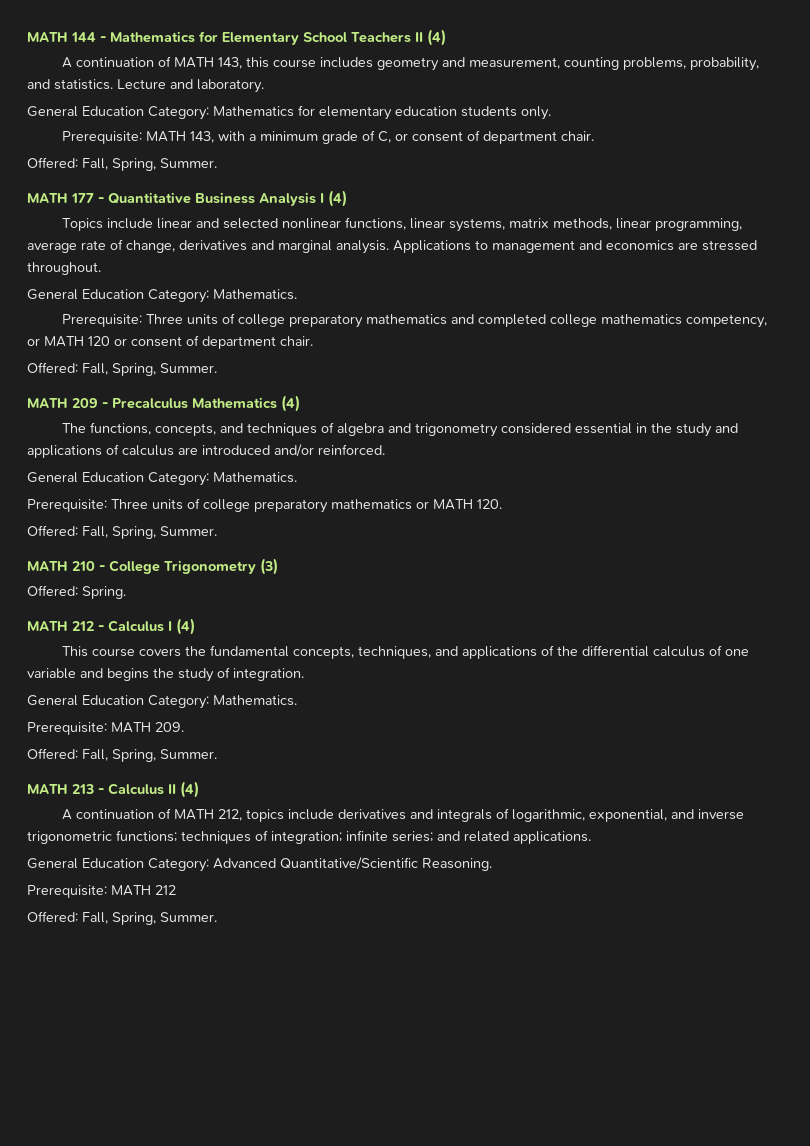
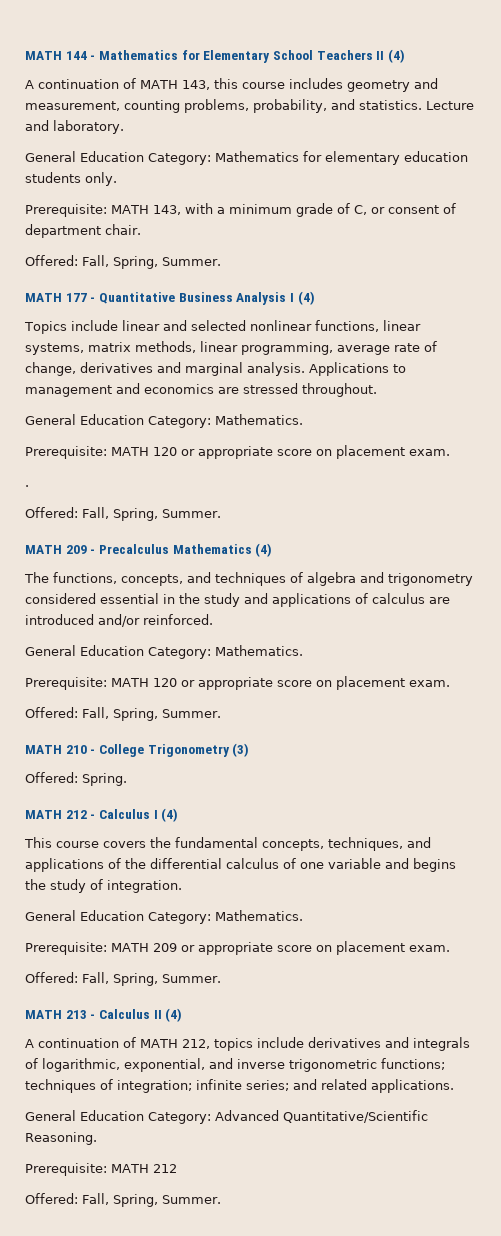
[145,313,767,328] [27,335,313,349] Three units of college preparatory mathematics and completed college mathematics competency, or MATH 120 or consent of department chair. -> [111,445,450,459] [25,485,29,487] MATH 120 or appropriate score on placement exam. // .
[111,498,502,513] Three units of college preparatory mathematics or MATH 120. -> [111,676,450,690] MATH 120 or appropriate score on placement exam.
[155,722,184,732] 209. -> [152,941,450,955] 209 or appropriate score on placement exam.

